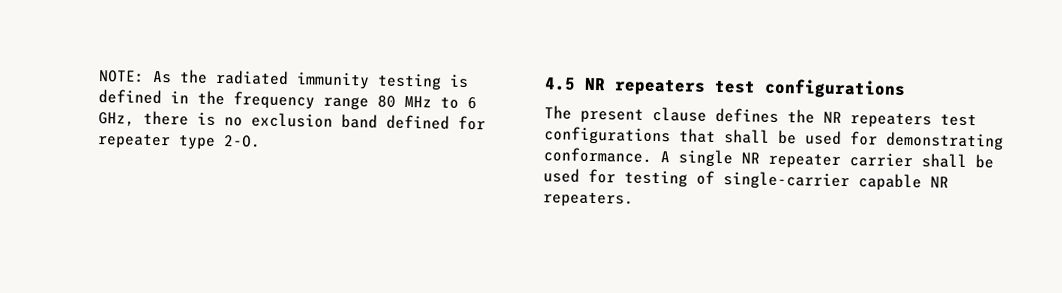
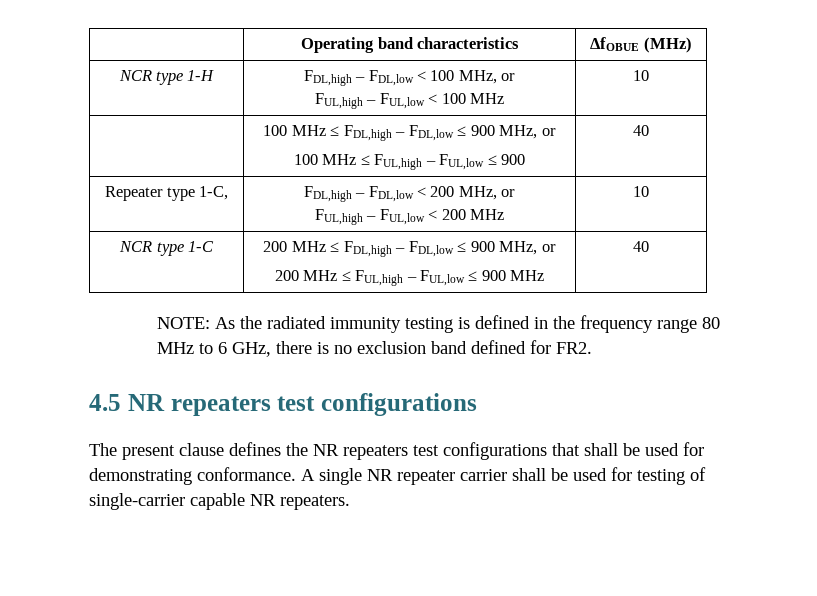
(97, 76) none -> [301,37,519,53] [590,37,692,53] [118,70,215,85] [303,70,516,86] [314,93,505,109] [633,70,649,81] [263,125,556,141] [293,154,526,170] [633,125,649,136] [104,186,229,201] [303,186,516,202] [314,209,505,225] [633,186,649,197] [119,241,214,256] [263,241,556,257] [274,270,545,286] [633,241,649,252] | Operating band characteristics | ΔfOBUE (MHz) // NCR type 1-H | FDL,high – FDL,low < 100 MHz, or // FUL,high – FUL,low < 100 MHz | 10 // | 100 MHz ≤ FDL,high – FDL,low ≤ 900 MHz, or // 100 MHz ≤ FUL,high – FUL,low ≤ 900 | 40 // Repeater type 1-C, | FDL,high – FDL,low < 200 MHz, or // FUL,high – FUL,low < 200 MHz | 10 // NCR type 1-C | 200 MHz ≤ FDL,high – FDL,low ≤ 900 MHz, or // 200 MHz ≤ FUL,high – FUL,low ≤ 900 MHz | 40 //
[96,133,261,150] repeater type 2-O. -> [555,342,592,354] FR2.

